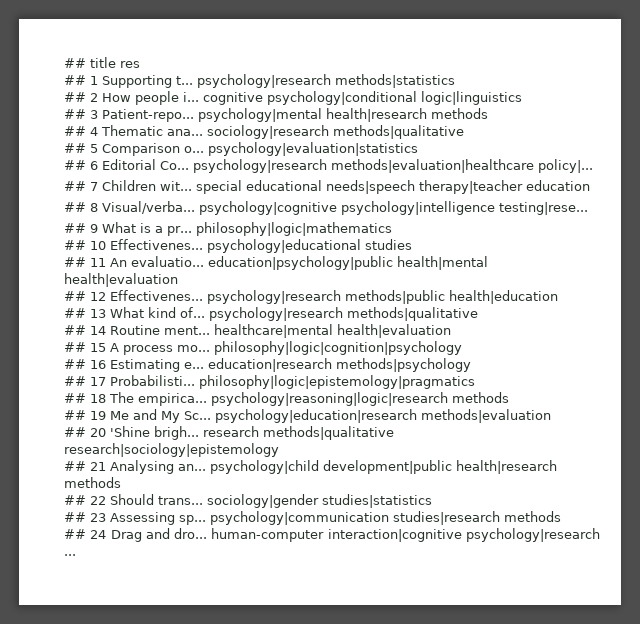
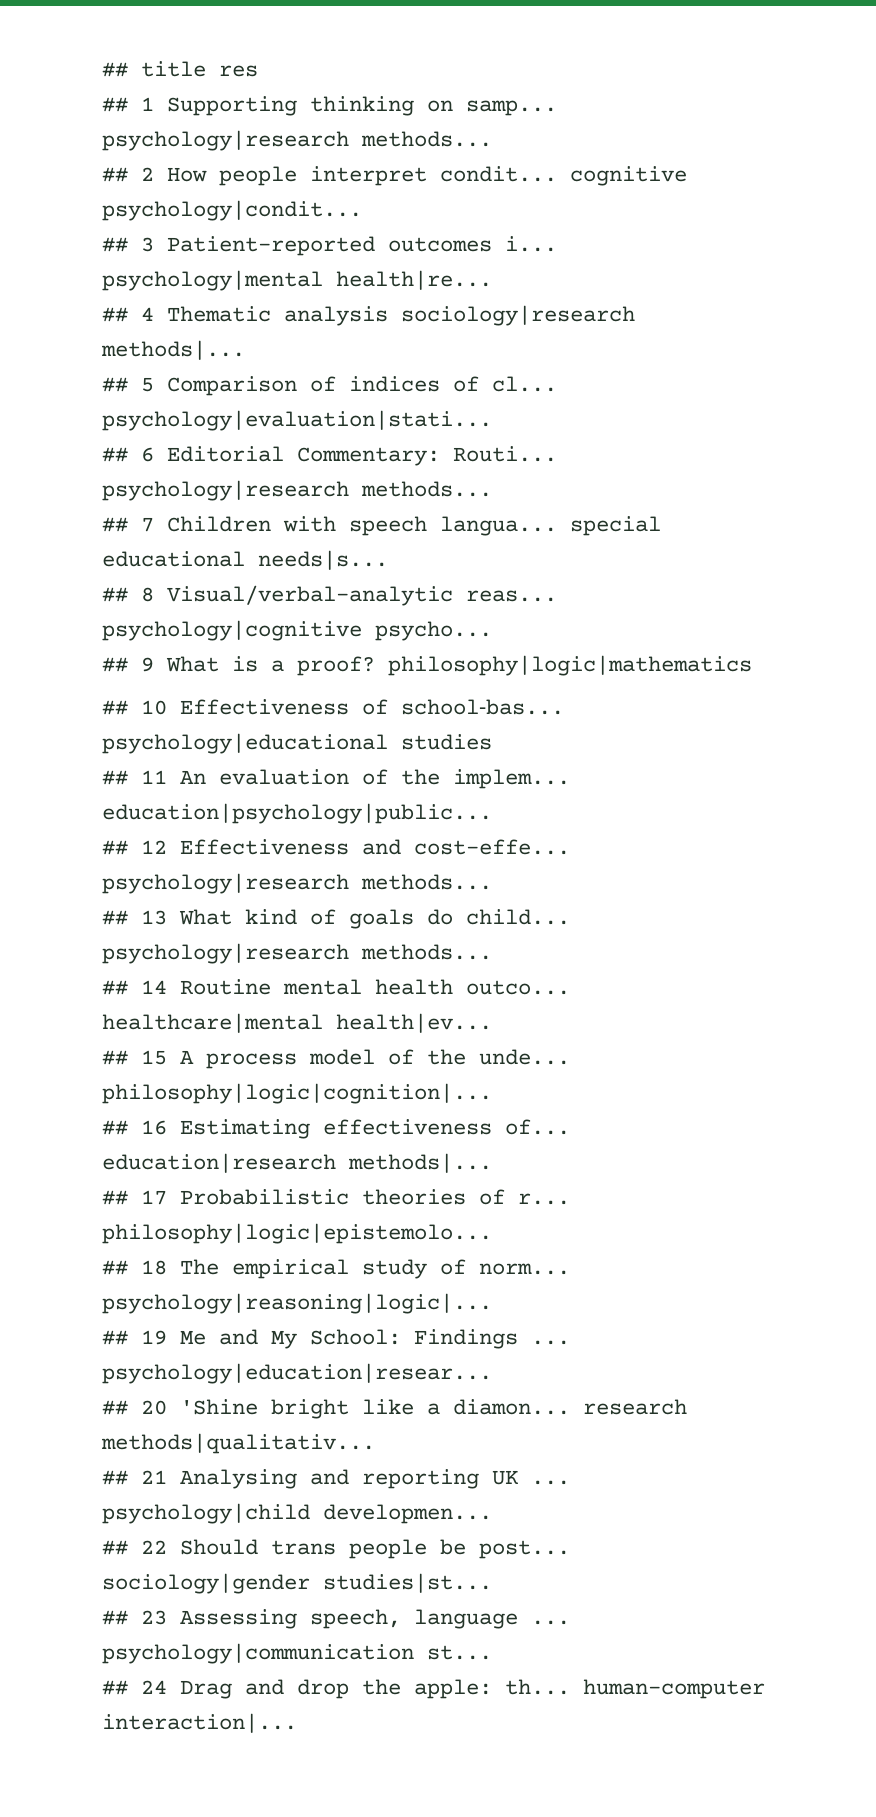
[176,74,455,88] t... psychology|research methods|statistics -> [310,96,557,116] [102,130,492,151] thinking on samp... psychology|research methods...
[183,91,522,105] [64,108,488,122] i... cognitive psychology|conditional logic|linguistics // ## 3 Patient-repo... psychology|mental health|research methods -> [310,166,687,186] [102,200,362,221] [102,236,557,256] [102,270,492,291] interpret condit... cognitive psychology|condit... // ## 3 Patient-reported outcomes i... psychology|mental health|re...
[167,125,464,139] ana... sociology|research methods|qualitative -> [284,305,635,326] [101,340,245,360] analysis sociology|research methods|...
[184,142,418,156] o... psychology|evaluation|statistics -> [310,376,557,392] [102,410,492,431] of indices of cl... psychology|evaluation|stati...
[160,159,593,173] Co... psychology|research methods|evaluation|healthcare policy|... -> [297,446,557,466] [102,480,492,501] Commentary: Routi... psychology|research methods...
[160,180,590,194] [64,201,588,215] wit... special educational needs|speech therapy|teacher education // ## 8 Visual/verba... psychology|cognitive psychology|intelligence testing|rese... -> [283,516,661,536] [102,550,388,570] [102,585,557,606] [102,620,492,641] with speech langua... special educational needs|s... // ## 8 Visual/verbal-analytic reas... psychology|cognitive psycho...
[167,226,192,236] pr... -> [297,656,375,676] proof?
[110,239,203,250] Effectivenes... -> [180,699,564,715] Effectiveness of school‐bas...
[131,256,488,270] [64,273,178,287] [64,290,558,304] [64,307,478,321] [64,324,451,338] [64,341,462,355] [64,358,471,372] [64,375,475,389] [64,392,509,406] evaluatio... education|psychology|public health|mental health|evaluation // ## 12 Effectivenes... psychology|research methods|public health|education // ## 13 What kind of... psychology|research methods|qualitative // ## 14 Routine ment... healthcare|mental health|evaluation // ## 15 A process mo... philosophy|logic|cognition|psychology // ## 16 Estimating e... education|research methods|psychology // ## 17 Probabilisti... philosophy|logic|epistemology|pragmatics // ## 18 The empirica... psychology|reasoning|logic|research methods -> [219,769,570,789] [102,803,492,824] [102,839,570,855] [102,873,492,894] [102,909,570,929] [102,943,492,964] [102,979,570,995] [102,1013,492,1033] [102,1049,570,1069] [102,1083,492,1104] [102,1119,570,1139] [102,1153,492,1173] [102,1189,570,1205] [102,1223,492,1244] [102,1259,570,1279] [102,1293,492,1314] evaluation of the implem... education|psychology|public... // ## 12 Effectiveness and cost-effe... psychology|research methods... // ## 13 What kind of goals do child... psychology|research methods... // ## 14 Routine mental health outco... healthcare|mental health|ev... // ## 15 A process model of the unde... philosophy|logic|cognition|... // ## 16 Estimating effectiveness of... education|research methods|... // ## 17 Probabilistic theories of r... philosophy|logic|epistemolo... // ## 18 The empirical study of norm... psychology|reasoning|logic|...
[184,409,551,423] Sc... psychology|education|research methods|evaluation -> [310,1329,570,1349] [102,1363,492,1384] School: Findings ... psychology|education|resear...
[154,426,394,440] [64,443,279,457] [64,460,557,474] [64,477,121,488] [64,494,432,508] [64,511,561,525] [64,528,600,542] [64,554,76,556] brigh... research methods|qualitative research|sociology|epistemology // ## 21 Analysing an... psychology|child development|public health|research methods // ## 22 Should trans... sociology|gender studies|statistics // ## 23 Assessing sp... psychology|communication studies|research methods // ## 24 Drag and dro... human-computer interaction|cognitive psychology|research ... -> [271,1399,687,1419] [101,1433,375,1454] [102,1469,570,1489] [102,1503,492,1524] [102,1539,570,1559] [102,1573,492,1594] [102,1609,570,1629] [102,1643,492,1664] [102,1679,765,1699] [102,1713,297,1733] bright like a diamon... research methods|qualitativ... // ## 21 Analysing and reporting UK ... psychology|child developmen... // ## 22 Should trans people be post... sociology|gender studies|st... // ## 23 Assessing speech, language ... psychology|communication st... // ## 24 Drag and drop the apple: th... human-computer interaction|...

